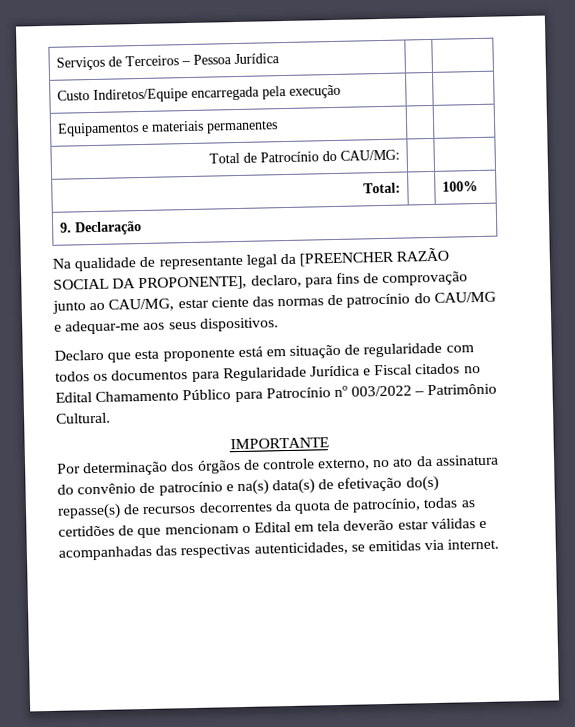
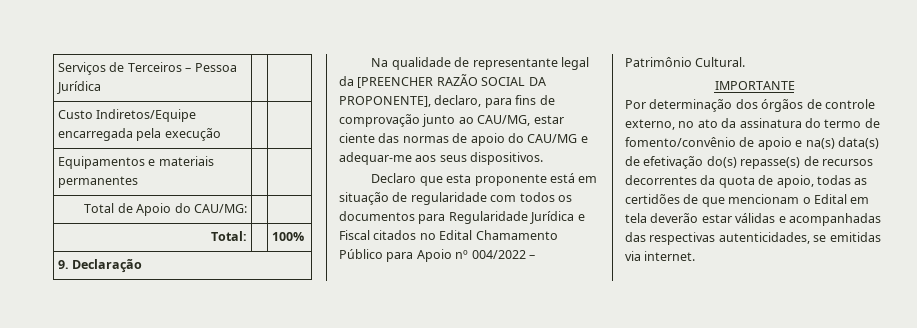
[260,151,320,163] Patrocínio -> [136,203,172,216] Apoio
[346,293,411,308] patrocínio -> [470,133,505,146] apoio
[265,385,413,399] Patrocínio nº 003/2022 -> [416,249,526,262] Apoio nº 004/2022
[77,481,223,496] convênio de patrocínio -> [824,118,880,128] [625,137,792,150] termo de fomento/convênio de apoio
[352,498,422,513] patrocínio, -> [776,175,814,188] apoio,

